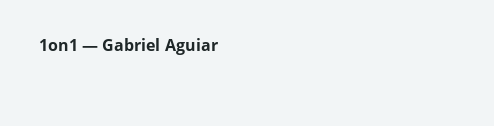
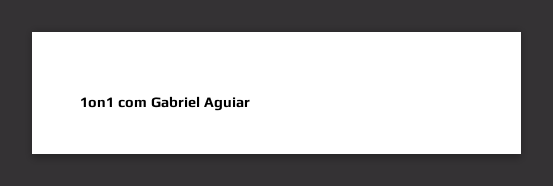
[82,46,99,51] — -> [117,99,147,108] com

